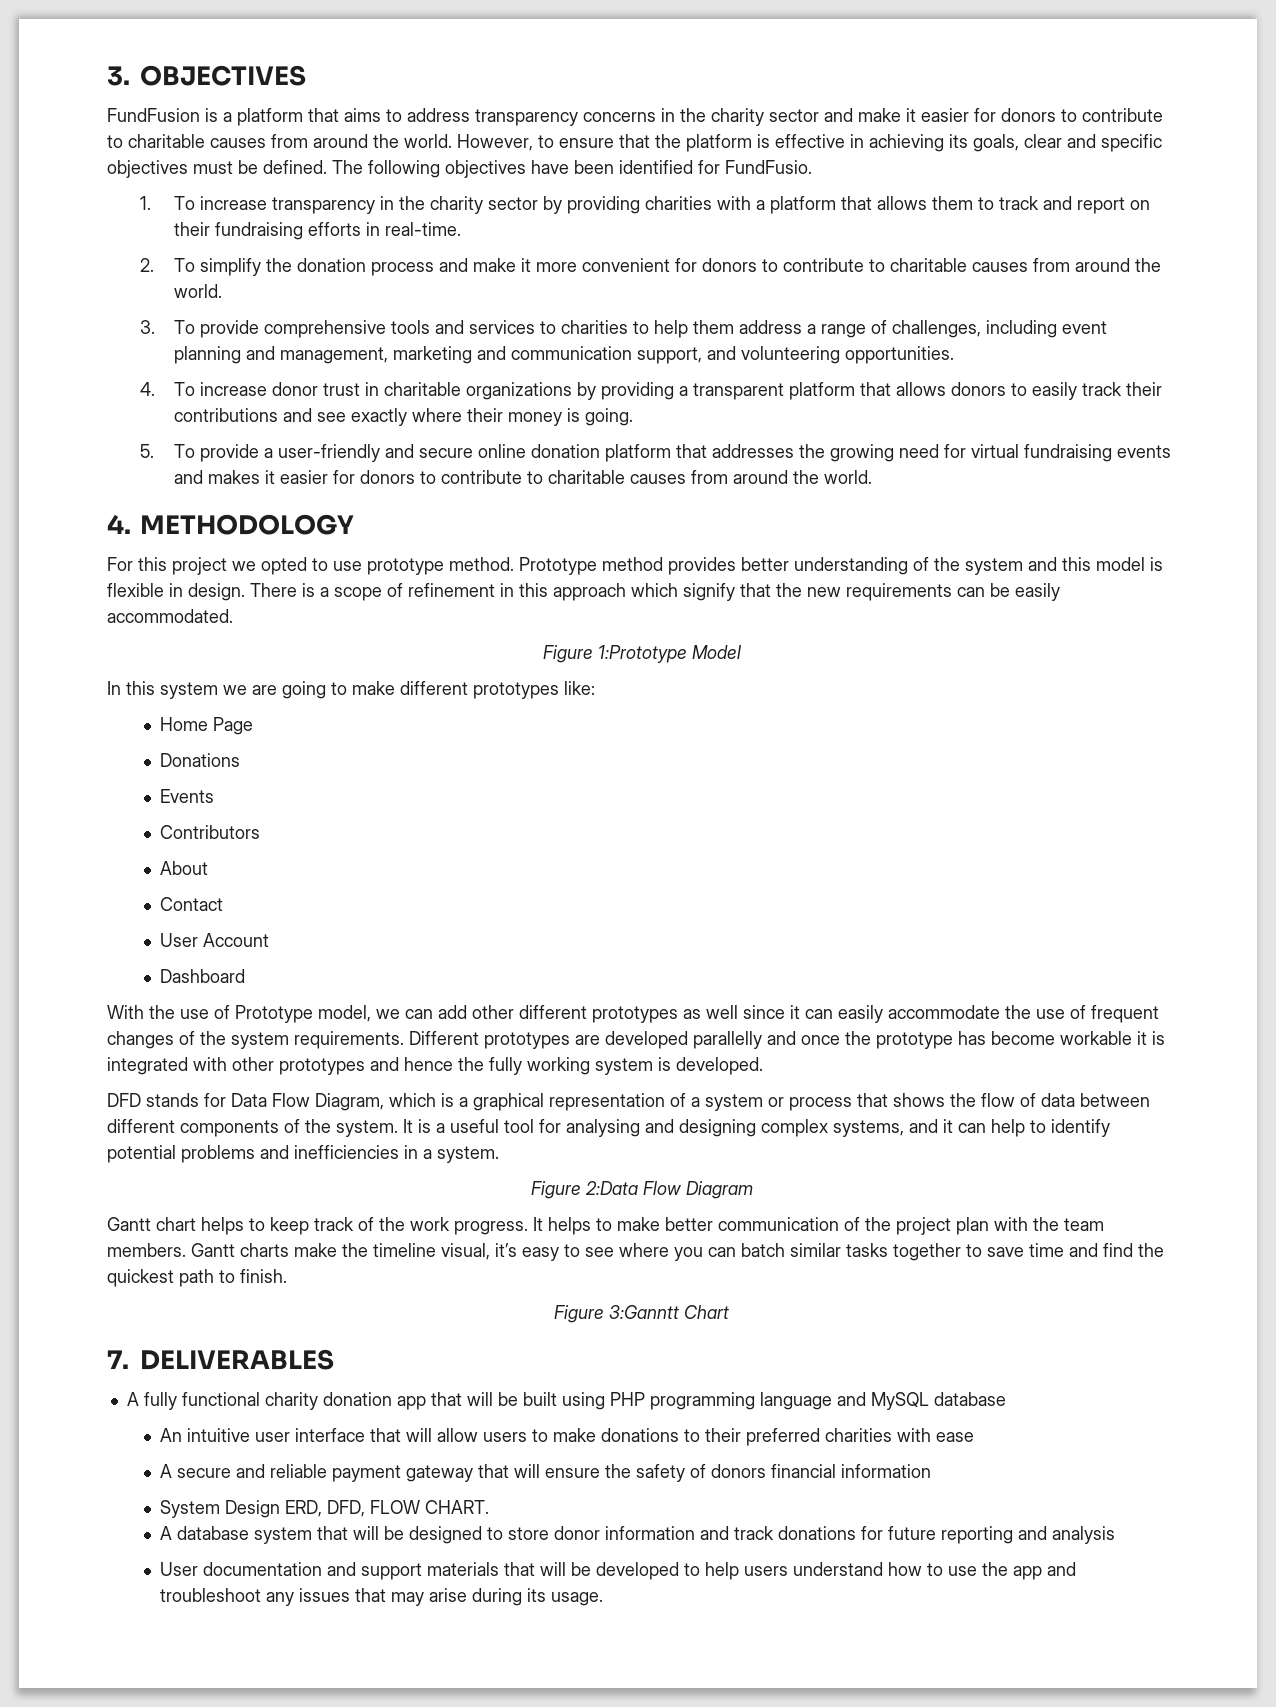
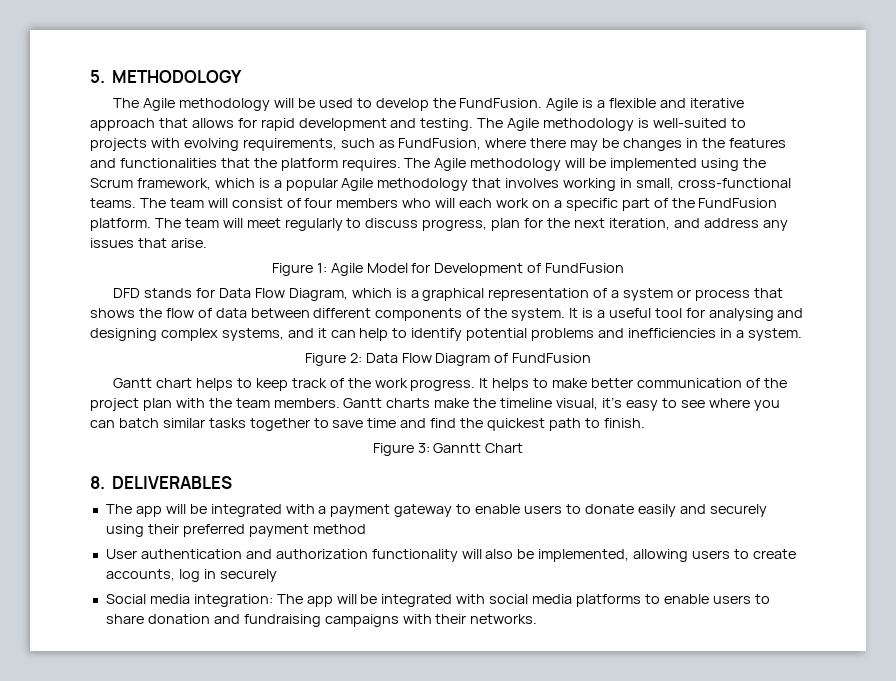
[107,65,307,86] [107,108,1163,126] [107,134,1162,152] [107,160,812,178] [140,196,1150,214] [173,222,461,240] [140,258,1161,276] [173,284,222,298] [140,320,1107,338] [173,346,954,364] [140,382,1162,400] [173,408,633,426] [140,444,1171,462] [173,470,872,484] [107,514,355,535] [107,557,1163,575] [107,583,1060,601] [107,609,233,623] [542,645,687,663] 3. OBJECTIVES // FundFusion is a platform that aims to address transparency concerns in the charity sector and make it easier for donors to contribute to charitable causes from around the world. However, to ensure that the platform is effective in achieving its goals, clear and specific objectives must be defined. The following objectives have been identified for FundFusio. // 1. To increase transparency in the charity sector by providing charities with a platform that allows them to track and report on their fundraising efforts in real-time. // 2. To simplify the donation process and make it more convenient for donors to contribute to charitable causes from around the world. // 3. To provide comprehensive tools and services to charities to help them address a range of challenges, including event planning and management, marketing and communication support, and volunteering opportunities. // 4. To increase donor trust in charitable organizations by providing a transparent platform that allows donors to easily track their contributions and see exactly where their money is going. // 5. To provide a user-friendly and secure online donation platform that addresses the growing need for virtual fundraising events and makes it easier for donors to contribute to charitable causes from around the world. // 4. METHODOLOGY // For this project we opted to use prototype method. Prototype method provides better understanding of the system and this model is flexible in design. There is a scope of refinement in this approach which signify that the new requirements can be easily accommodated. // Figure 1:Prototype -> [90,70,243,83] [113,98,744,111] [90,118,746,131] [90,138,786,151] [90,158,766,171] [90,178,791,191] [90,198,778,211] [90,218,788,231] [90,238,207,248] [271,263,363,276] 5. METHODOLOGY // The Agile methodology will be used to develop the FundFusion. Agile is a flexible and iterative approach that allows for rapid development and testing. The Agile methodology is well-suited to projects with evolving requirements, such as FundFusion, where there may be changes in the features and functionalities that the platform requires. The Agile methodology will be implemented using the Scrum framework, which is a popular Agile methodology that involves working in small, cross-functional teams. The team will consist of four members who will each work on a specific part of the FundFusion platform. The team will meet regularly to discuss progress, plan for the next iteration, and address any issues that arise. // Figure 1: Agile
[107,681,595,699] [160,717,254,735] [160,753,241,767] [160,789,215,803] [160,825,261,839] [160,861,209,875] [160,897,224,911] [160,933,270,947] [160,969,246,983] [107,1005,1159,1023] [107,1031,1165,1049] [107,1057,763,1075] // In this system we are going to make different prototypes like: // Home Page // Donations // Events // Contributors // About // Contact // User Account // Dashboard // With the use of Prototype model, we can add other different prototypes as well since it can easily accommodate the use of frequent changes of the system requirements. Different prototypes are developed parallelly and once the prototype has become workable it is integrated with other prototypes and hence the fully working system is developed. -> [411,263,625,276] for Development of FundFusion
[584,1181,638,1195] 2:Data -> [349,353,398,363] 2: Data
(753, 1190) none -> [494,353,592,363] of FundFusion
[609,1305,679,1319] 3:Ganntt -> [417,443,482,453] 3: Ganntt
[107,1350,129,1369] 7. -> [90,476,105,489] 8.
[126,1392,1006,1410] [160,1428,975,1446] [160,1464,932,1482] [160,1500,490,1518] [160,1526,1116,1544] [160,1562,1077,1580] [160,1588,604,1606] A fully functional charity donation app that will be built using PHP programming language and MySQL database // An intuitive user interface that will allow users to make donations to their preferred charities with ease // A secure and reliable payment gateway that will ensure the safety of donors financial information // System Design ERD, DFD, FLOW CHART. // A database system that will be designed to store donor information and track donations for future reporting and analysis // User documentation and support materials that will be developed to help users understand how to use the app and troubleshoot any issues that may arise during its usage. -> [105,504,767,517] [105,524,366,537] [105,549,796,562] [105,569,277,582] [105,594,770,607] [105,614,538,627] The app will be integrated with a payment gateway to enable users to donate easily and securely using their preferred payment method // User authentication and authorization functionality will also be implemented, allowing users to create accounts, log in securely // Social media integration: The app will be integrated with social media platforms to enable users to share donation and fundraising campaigns with their networks.

